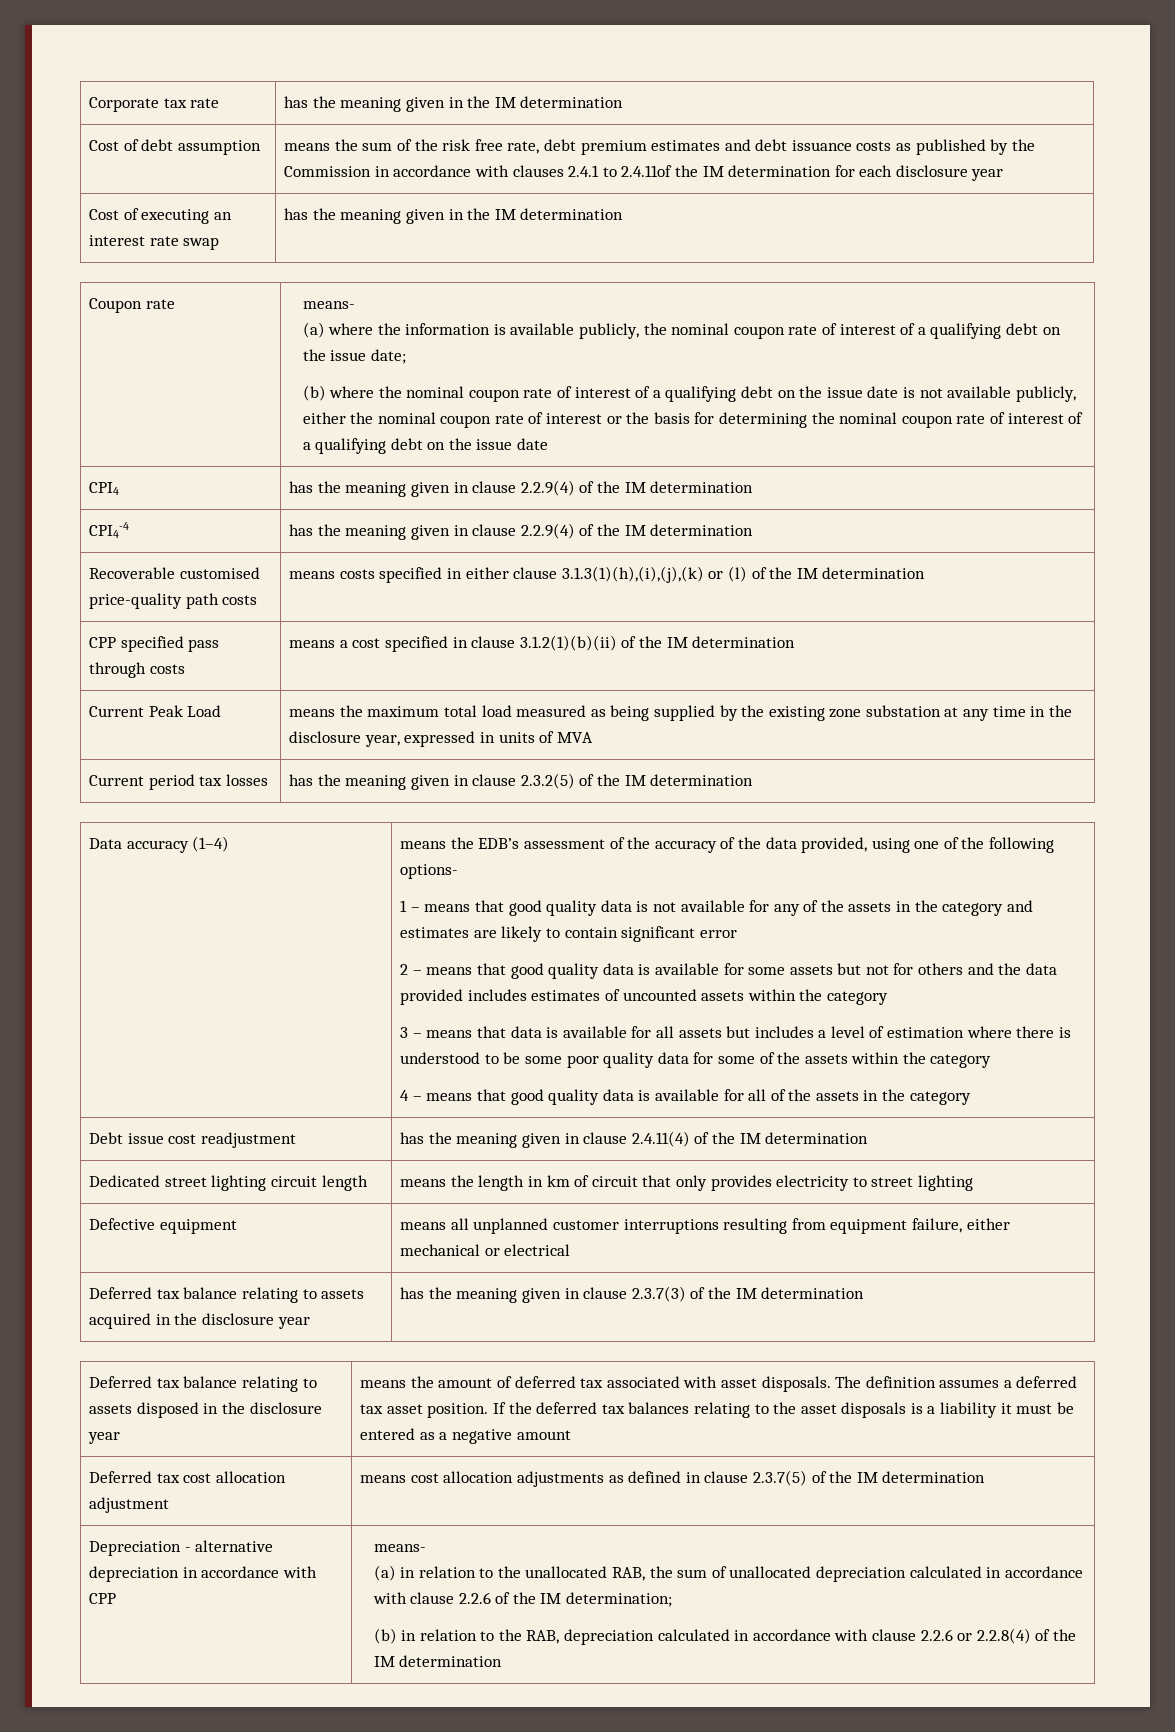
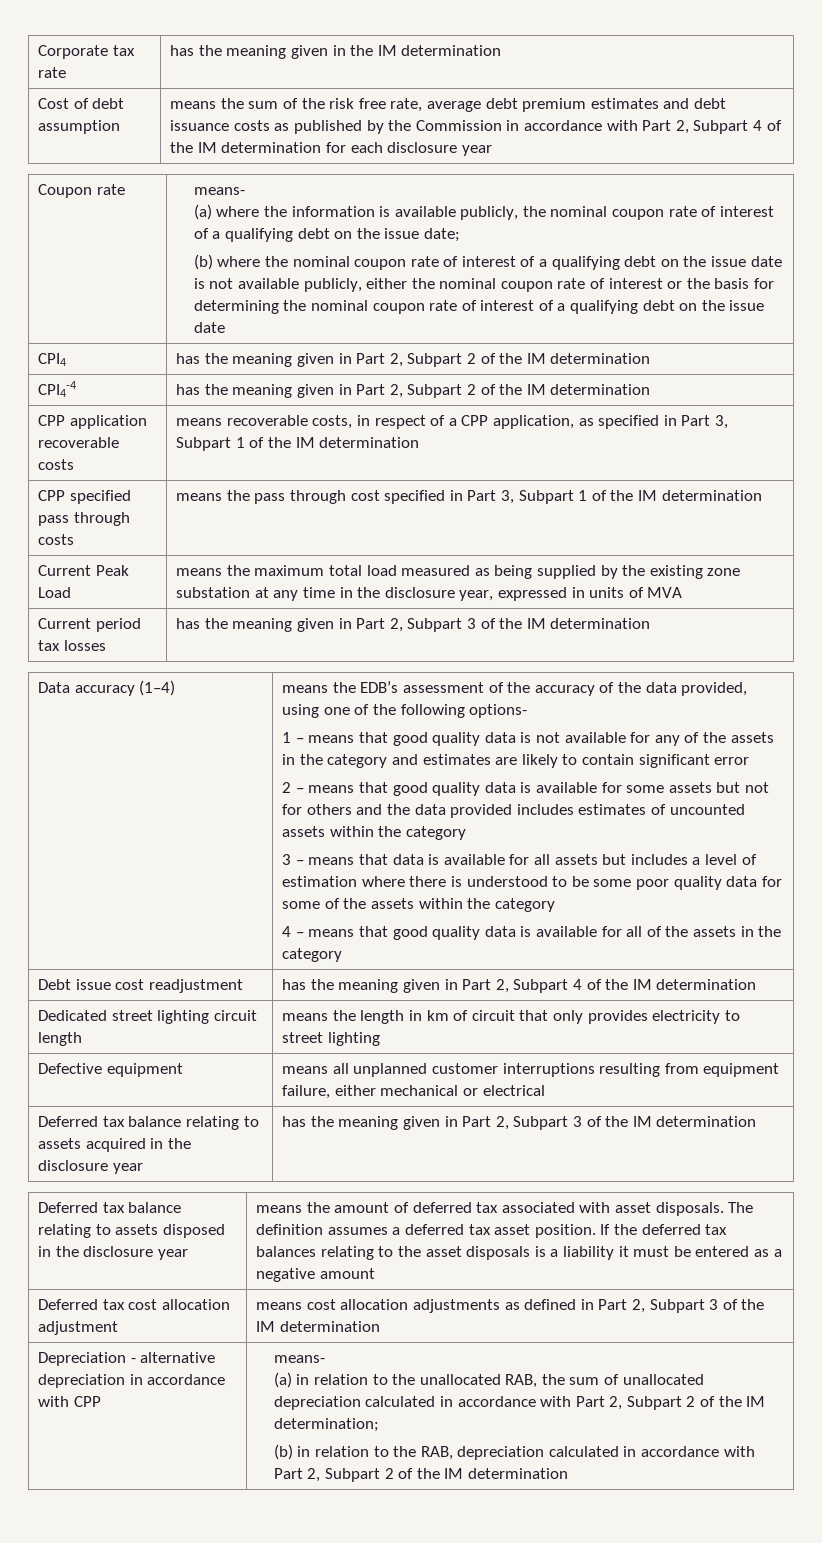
(540, 147) none -> [427,101,482,112] average
[512,165,673,177] clauses 2.4.1 to 2.4.11of -> [642,120,782,134] Part 2, Subpart 4 of
[89,208,232,224] [89,235,220,250] [284,208,624,224] // Cost of executing an interest rate swap | has the meaning given in the IM determination -> (492, 150) none
[472,480,575,496] clause 2.2.9(4) -> [356,353,477,367] Part 2, Subpart 2
[472,523,754,539] [89,567,260,579] [89,593,258,609] [289,566,747,583] clause 2.2.9(4) of the IM determination // Recoverable customised price-quality path costs | means costs specified in either clause 3.1.3(1)(h),(i),(j),(k) or (l) -> [356,384,651,398] [38,415,147,429] [38,437,120,448] [38,459,75,470] [176,415,728,429] [176,437,245,451] Part 2, Subpart 2 of the IM determination // CPP application recoverable costs | means recoverable costs, in respect of a CPP application, as specified in Part 3, Subpart 1
[339,635,617,652] a cost specified in clause 3.1.2(1)(b)(ii) -> [226,490,588,504] the pass through cost specified in Part 3, Subpart 1
[472,773,575,789] clause 2.3.2(5) -> [356,618,477,632] Part 2, Subpart 3
[583,1131,690,1147] clause 2.4.11(4) -> [462,979,583,993] Part 2, Subpart 4
[583,1286,686,1302] clause 2.3.7(3) -> [462,1116,583,1130] Part 2, Subpart 3
[704,1470,807,1486] clause 2.3.7(5) -> [598,1299,719,1313] Part 2, Subpart 3
[410,1592,491,1604] clause 2.2.6 -> [575,1396,696,1410] Part 2, Subpart 2
[872,1628,1031,1644] clause 2.2.6 or 2.2.8(4) -> [273,1468,394,1482] Part 2, Subpart 2

